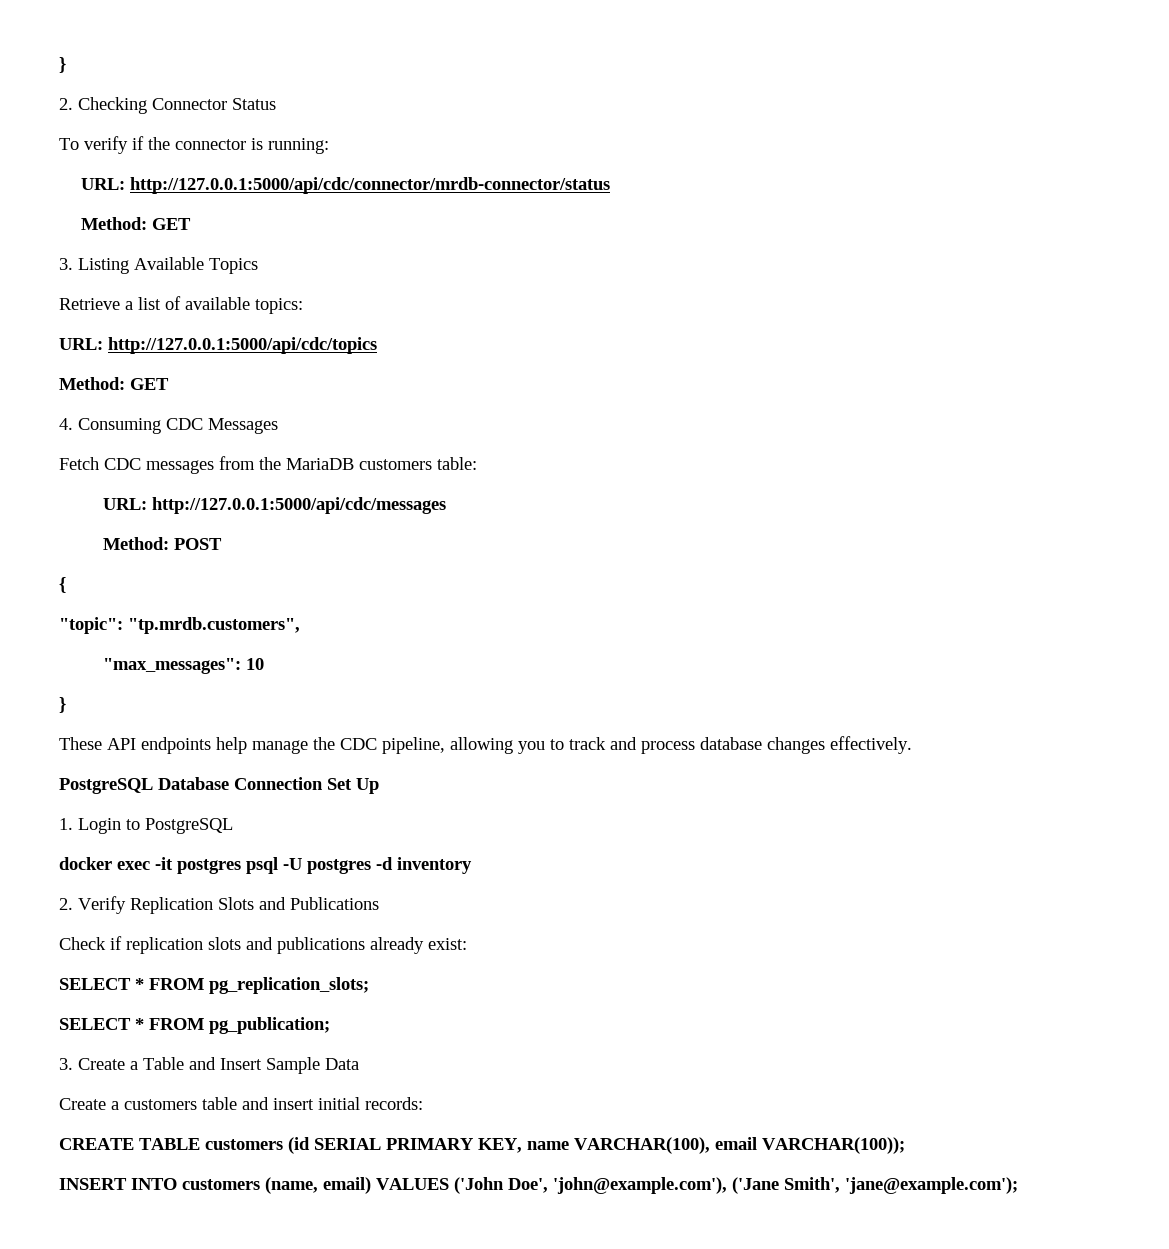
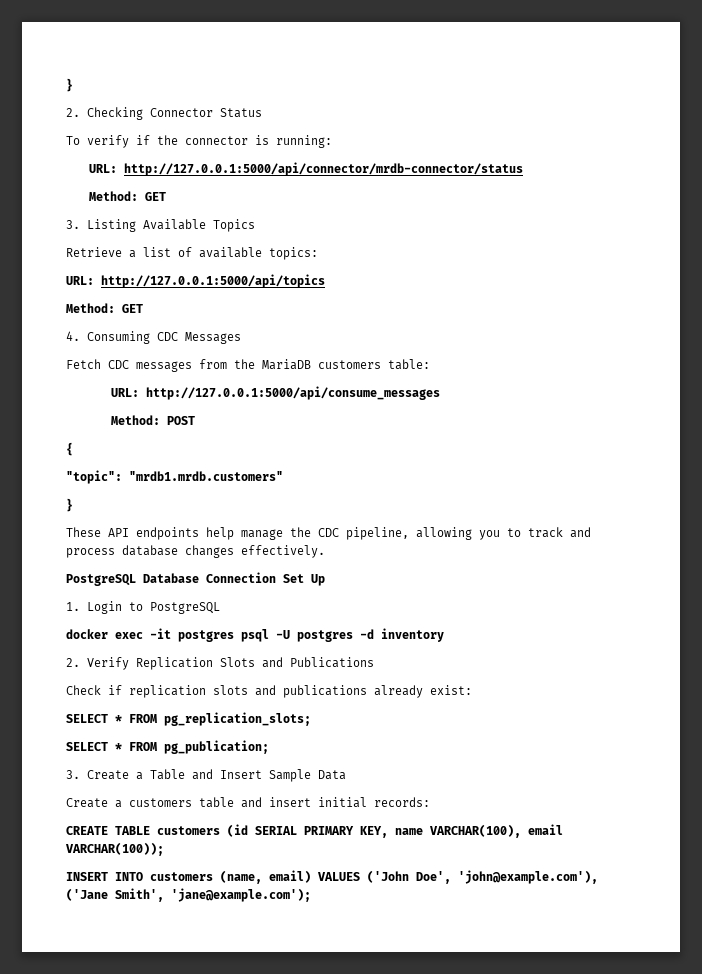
[130,177,611,194] http://127.0.0.1:5000/api/cdc/connector/mrdb-connector/status -> [123,162,523,176] http://127.0.0.1:5000/api/connector/mrdb-connector/status
[108,337,377,354] http://127.0.0.1:5000/api/cdc/topics -> [101,274,325,288] http://127.0.0.1:5000/api/topics
[152,497,447,514] http://127.0.0.1:5000/api/cdc/messages -> [146,386,441,400] http://127.0.0.1:5000/api/consume_messages
[128,617,300,634] [103,658,265,674] "tp.mrdb.customers", // "max_messages": 10 -> [129,471,283,481] "mrdb1.mrdb.customers"

